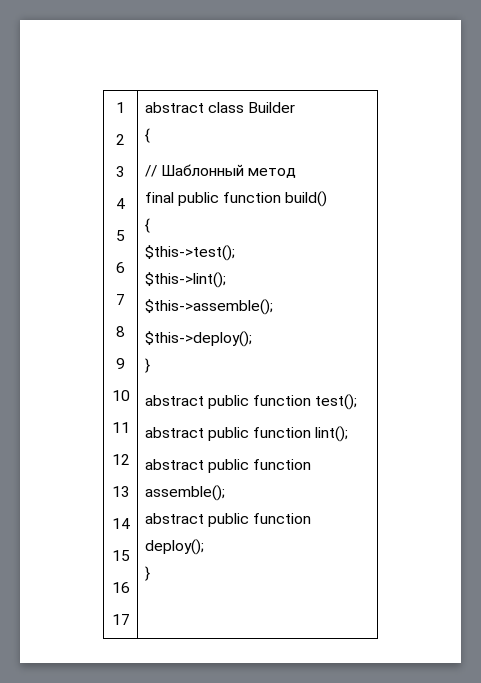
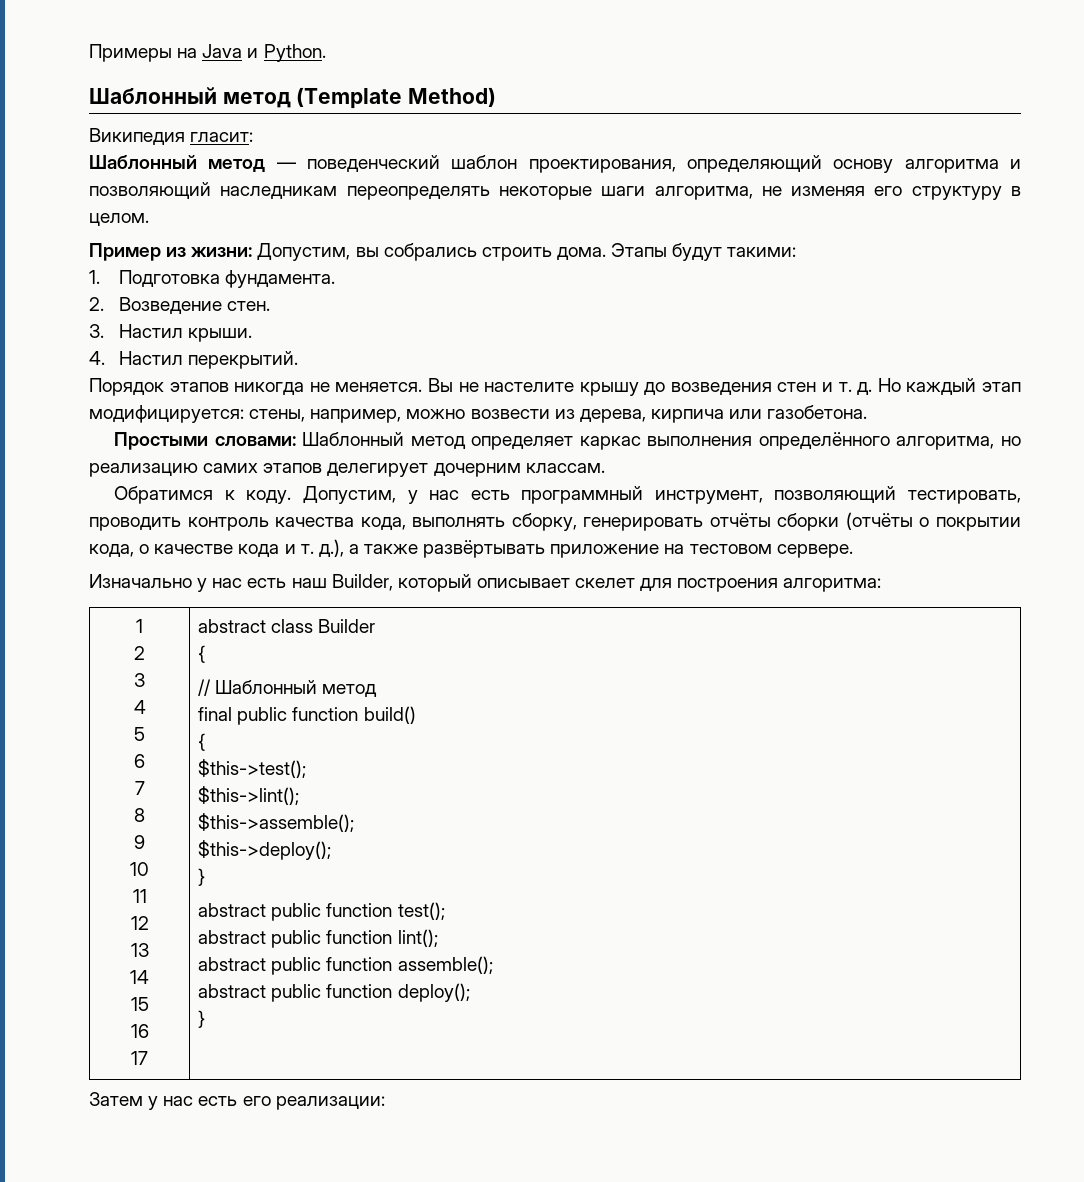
(116, 107) none -> [89,44,326,62] [89,87,497,109] [89,128,254,145] [89,155,1022,173] [89,182,1021,200] [89,213,149,226] [89,243,797,261] [89,270,336,288] [89,297,271,314] [89,324,253,342] [89,351,299,369] [89,378,1022,396] [89,405,868,423] [114,432,1022,450] [89,463,605,477] [114,486,1022,504] [89,512,1021,531] [89,539,853,558] [89,574,882,592] Примеры на Java и Python. // Шаблонный метод (Template Method) // Википедия гласит: // Шаблонный метод — поведенческий шаблон проектирования, определяющий основу алгоритма и позволяющий наследникам переопределять некоторые шаги алгоритма, не изменяя его структуру в целом. // Пример из жизни: Допустим, вы собрались строить дома. Этапы будут такими: // 1. Подготовка фундамента. // 2. Возведение стен. // 3. Настил крыши. // 4. Настил перекрытий. // Порядок этапов никогда не меняется. Вы не настелите крышу до возведения стен и т. д. Но каждый этап модифицируется: стены, например, можно возвести из дерева, кирпича или газобетона. // Простыми словами: Шаблонный метод определяет каркас выполнения определённого алгоритма, но реализацию самих этапов делегирует дочерним классам. // Обратимся к коду. Допустим, у нас есть программный инструмент, позволяющий тестировать, проводить контроль качества кода, выполнять сборку, генерировать отчёты сборки (отчёты о покрытии кода, о качестве кода и т. д.), а также развёртывать приложение на тестовом сервере. // Изначально у нас есть наш Builder, который описывает скелет для построения алгоритма: //
(150, 573) none -> [89,1092,385,1110] // Затем у нас есть его реализации:

